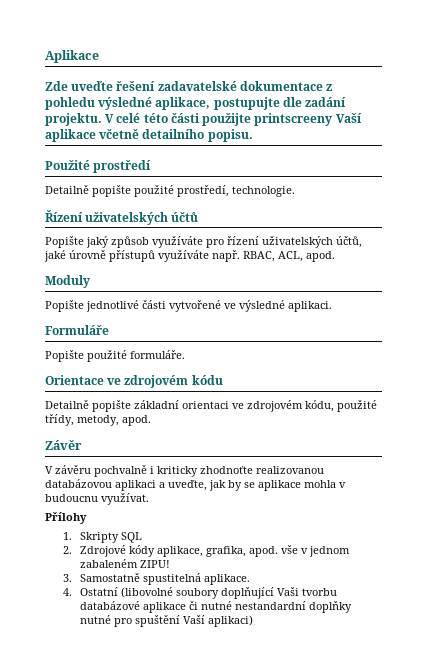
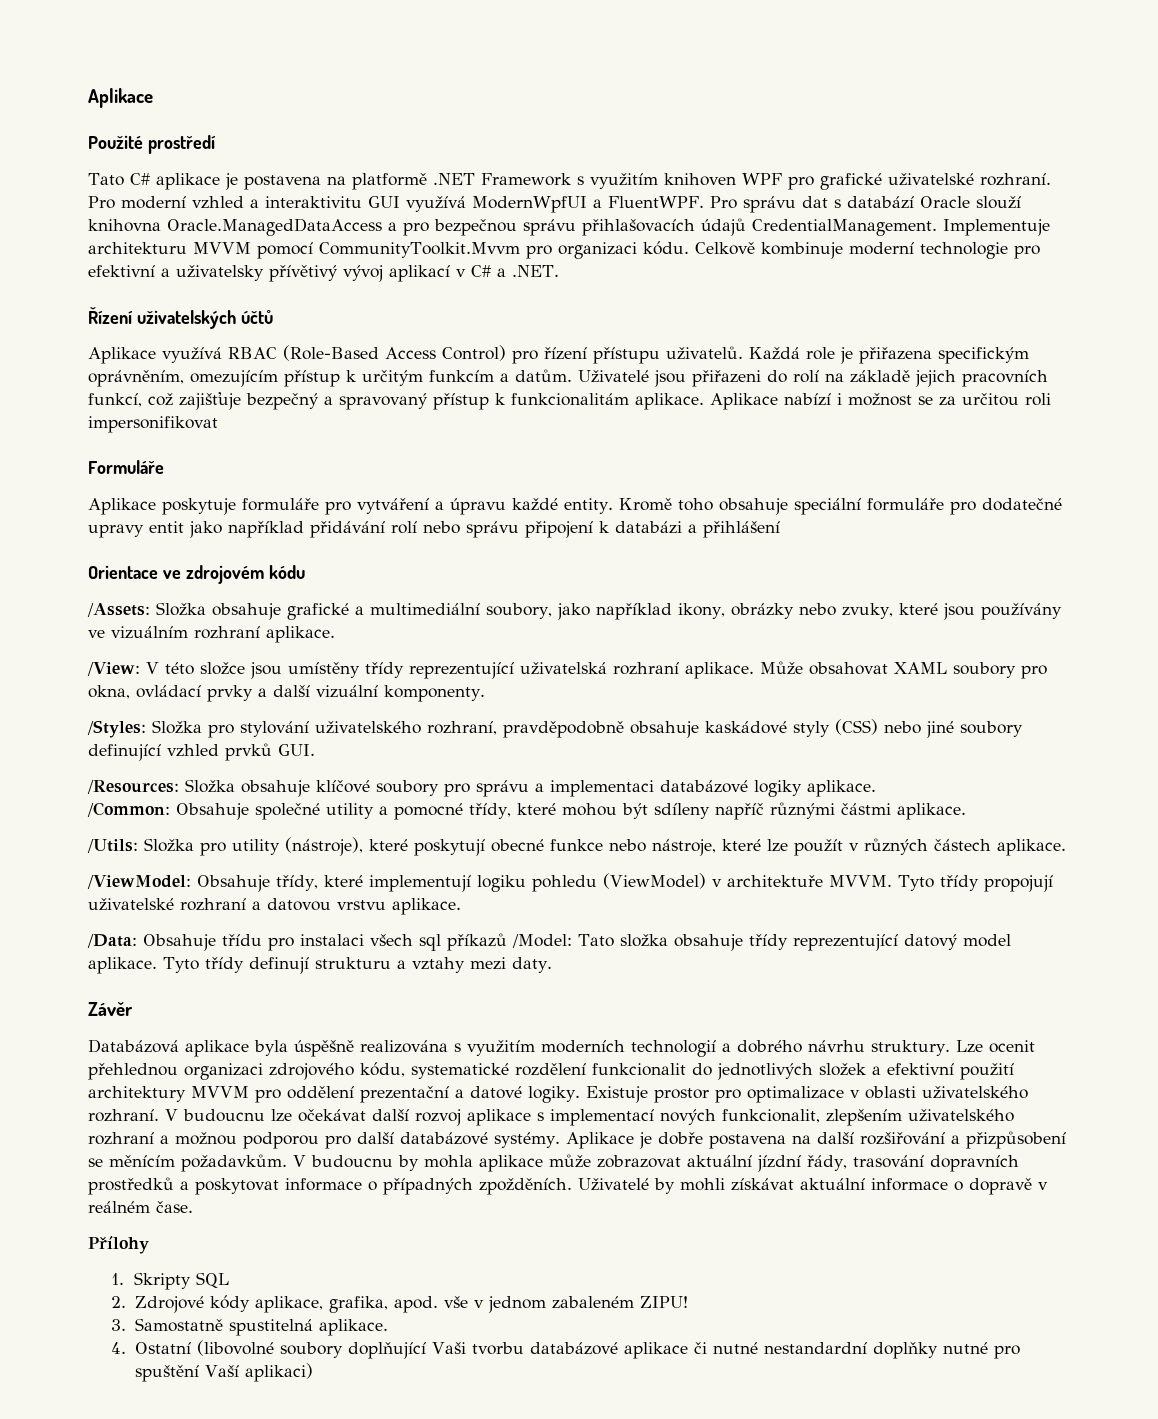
[45,81,333,91] [45,97,347,110] [45,113,362,126] [45,129,253,142] [45,160,152,173] [45,185,295,197] [45,210,199,225] [45,236,362,248] [44,250,335,262] [45,275,90,288] [45,300,332,312] [45,325,109,335] [45,350,185,362] [45,375,223,388] [45,400,377,412] [45,414,151,426] [45,440,82,450] [45,465,324,477] [45,479,346,491] [45,493,149,505] Zde uveďte řešení zadavatelské dokumentace z pohledu výsledné aplikace, postupujte dle zadání projektu. V celé této části použijte printscreeny Vaší aplikace včetně detailního popisu. // Použité prostředí // Detailně popište použité prostředí, technologie. // Řízení uživatelských účtů // Popište jaký způsob využíváte pro řízení uživatelských účtů, jaké úrovně přístupů využíváte např. RBAC, ACL, apod. // Moduly // Popište jednotlivé části vytvořené ve výsledné aplikaci. // Formuláře // Popište použité formuláře. // Orientace ve zdrojovém kódu // Detailně popište základní orientaci ve zdrojovém kódu, použité třídy, metody, apod. // Závěr // V závěru pochvalně i kriticky zhodnoťte realizovanou databázovou aplikaci a uveďte, jak by se aplikace mohla v budoucnu využívat. -> [88,135,216,154] [88,173,1051,190] [88,196,1021,213] [88,218,1050,236] [88,241,1040,259] [88,265,559,282] [88,307,273,329] [88,345,1029,364] [88,369,1048,387] [88,392,1051,410] [88,416,218,433] [88,460,164,474] [88,498,1062,515] [88,521,780,538] [88,565,305,584] [87,602,1062,620] [88,626,335,643] [87,661,1047,679] [88,685,485,702] [87,719,1023,738] [88,743,315,761] [87,779,876,797] [87,802,966,820] [87,837,1066,856] [87,873,1053,892] [88,898,461,915] [87,933,1011,951] [88,957,552,974] [88,1002,133,1016] [88,1039,1035,1057] [88,1062,1014,1080] [88,1086,1028,1103] [88,1109,1014,1126] [88,1131,1066,1149] [88,1154,1019,1172] [88,1177,1048,1195] [88,1201,193,1213] Použité prostředí // Tato C# aplikace je postavena na platformě .NET Framework s využitím knihoven WPF pro grafické uživatelské rozhraní. Pro moderní vzhled a interaktivitu GUI využívá ModernWpfUI a FluentWPF. Pro správu dat s databází Oracle slouží knihovna Oracle.ManagedDataAccess a pro bezpečnou správu přihlašovacích údajů CredentialManagement. Implementuje architekturu MVVM pomocí CommunityToolkit.Mvvm pro organizaci kódu. Celkově kombinuje moderní technologie pro efektivní a uživatelsky přívětivý vývoj aplikací v C# a .NET. // Řízení uživatelských účtů // Aplikace využívá RBAC (Role-Based Access Control) pro řízení přístupu uživatelů. Každá role je přiřazena specifickým oprávněním, omezujícím přístup k určitým funkcím a datům. Uživatelé jsou přiřazeni do rolí na základě jejich pracovních funkcí, což zajišťuje bezpečný a spravovaný přístup k funkcionalitám aplikace. Aplikace nabízí i možnost se za určitou roli impersonifikovat // Formuláře // Aplikace poskytuje formuláře pro vytváření a úpravu každé entity. Kromě toho obsahuje speciální formuláře pro dodatečné upravy entit jako například přidávání rolí nebo správu připojení k databázi a přihlášení // Orientace ve zdrojovém kódu // /Assets: Složka obsahuje grafické a multimediální soubory, jako například ikony, obrázky nebo zvuky, které jsou používány ve vizuálním rozhraní aplikace. // /View: V této složce jsou umístěny třídy reprezentující uživatelská rozhraní aplikace. Může obsahovat XAML soubory pro okna, ovládací prvky a další vizuální komponenty. // /Styles: Složka pro stylování uživatelského rozhraní, pravděpodobně obsahuje kaskádové styly (CSS) nebo jiné soubory definující vzhled prvků GUI. // /Resources: Složka obsahuje klíčové soubory pro správu a implementaci databázové logiky aplikace. // /Common: Obsahuje společné utility a pomocné třídy, které mohou být sdíleny napříč různými částmi aplikace. // /Utils: Složka pro utility (nástroje), které poskytují obecné funkce nebo nástroje, které lze použít v různých částech aplikace. // /ViewModel: Obsahuje třídy, které implementují logiku pohledu (ViewModel) v architektuře MVVM. Tyto třídy propojují uživatelské rozhraní a datovou vrstvu aplikace. // /Data: Obsahuje třídu pro instalaci všech sql příkazů /Model: Tato složka obsahuje třídy reprezentující datový model aplikace. Tyto třídy definují strukturu a vztahy mezi daty. // Závěr // Databázová aplikace byla úspěšně realizována s využitím moderních technologií a dobrého návrhu struktury. Lze ocenit přehlednou organizaci zdrojového kódu, systematické rozdělení funkcionalit do jednotlivých složek a efektivní použití architektury MVVM pro oddělení prezentační a datové logiky. Existuje prostor pro optimalizace v oblasti uživatelského rozhraní. V budoucnu lze očekávat další rozvoj aplikace s implementací nových funkcionalit, zlepšením uživatelského rozhraní a možnou podporou pro další databázové systémy. Aplikace je dobře postavena na další rozšiřování a přizpůsobení se měnícím požadavkům. V budoucnu by mohla aplikace může zobrazovat aktuální jízdní řády, trasování dopravních prostředků a poskytovat informace o případných zpožděních. Uživatelé by mohli získávat aktuální informace o dopravě v reálném čase.

